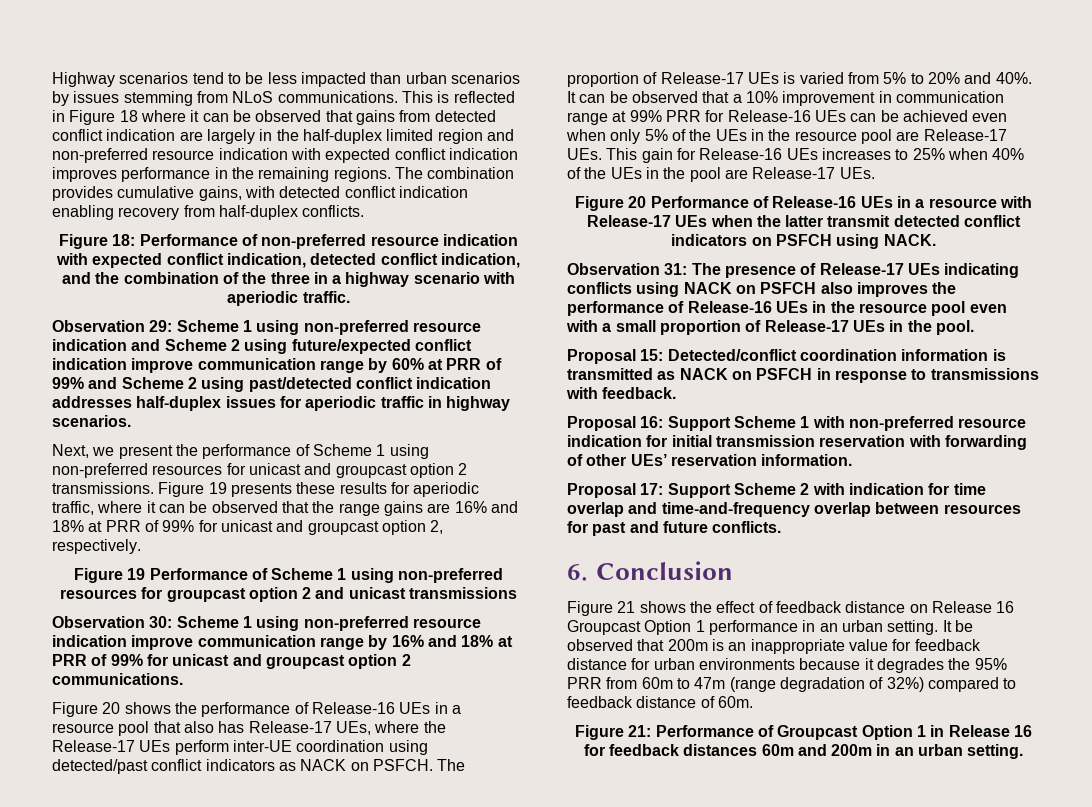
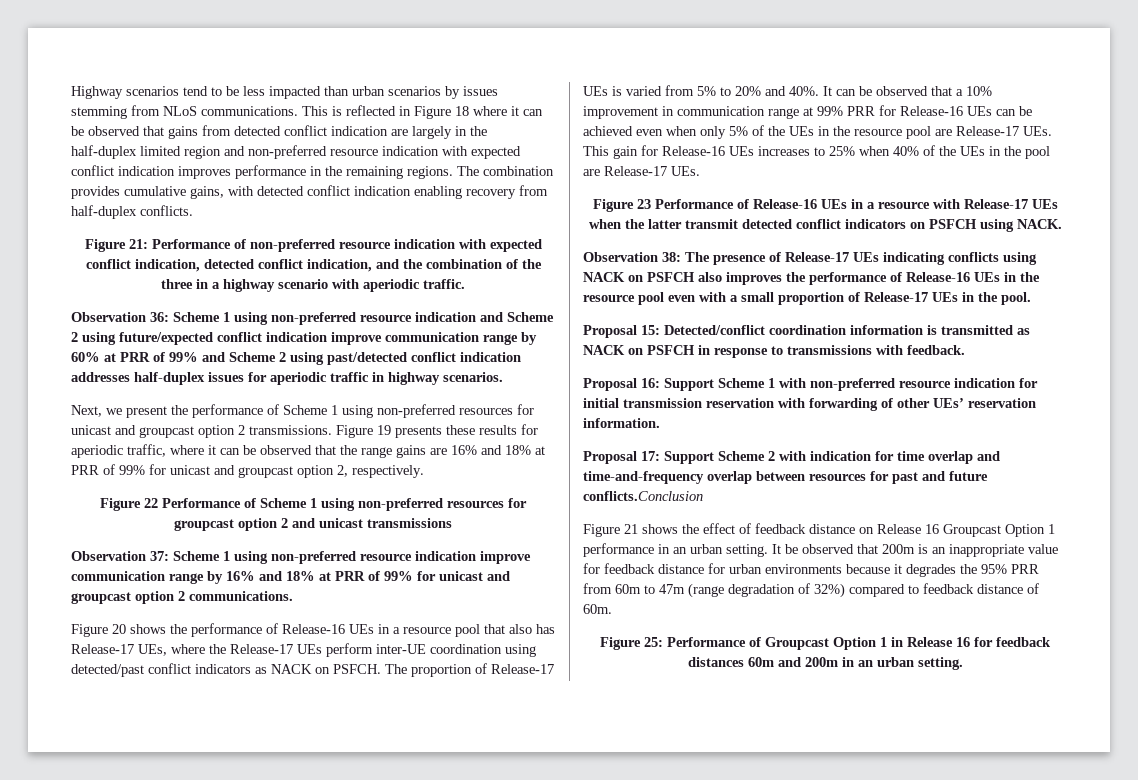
[112,234,136,246] 18: -> [128,239,148,249] 21:
[149,320,173,332] 29: -> [150,312,169,322] 36:
[127,568,146,580] 19 -> [144,498,158,508] 22
[149,616,173,628] 30: -> [150,551,169,561] 37:
[628,196,647,208] 20 -> [636,199,651,209] 23
[664,263,688,275] 31: -> [662,252,681,262] 38:
[712,521,782,533] [567,561,733,581] conflicts. // 6. Conclusion -> [583,491,703,501] conflicts.Conclusion
[628,725,652,737] 21: -> [644,637,663,647] 25:

